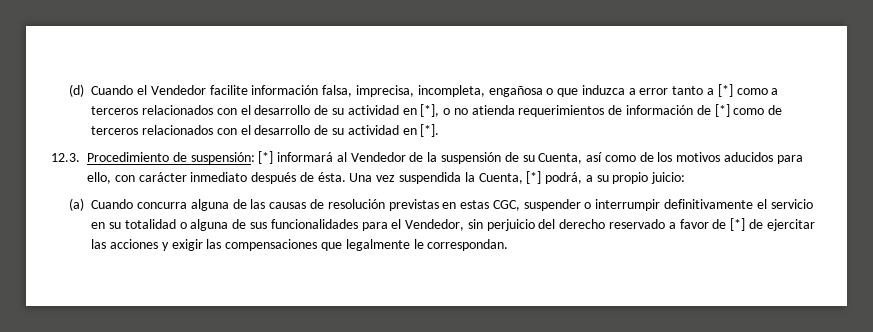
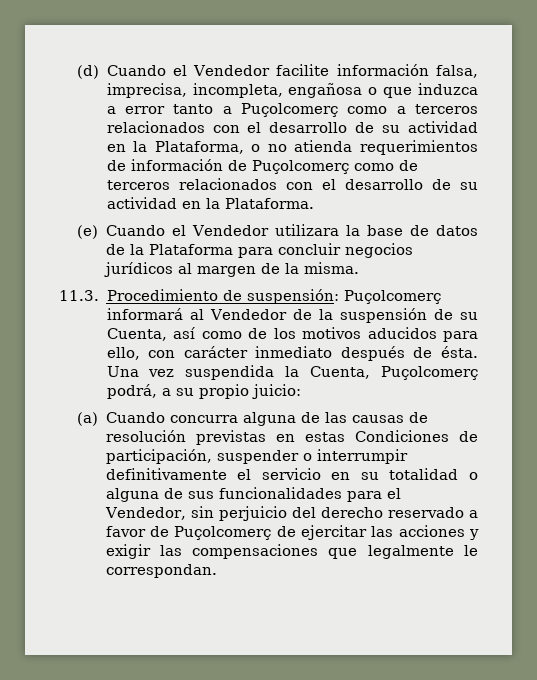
[717,84,733,97] [*] -> [241,103,339,117] Puçolcomerç
[420,104,440,117] [*], -> [133,141,244,154] la Plataforma,
[714,104,730,117] [*] -> [251,160,349,174] Puçolcomerç
[420,124,440,137] [51,153,80,162] [*]. // 12.3. -> [205,198,314,209] [77,224,478,239] [105,243,413,258] [103,262,359,277] [59,290,99,301] la Plataforma. // (e) Cuando el Vendedor utilizara la base de datos de la Plataforma para concluir negocios jurídicos al margen de la misma. // 11.3.
[258,151,274,164] [*] -> [343,290,441,304] Puçolcomerç
[526,171,542,184] [*] -> [381,366,478,380] Puçolcomerç
[492,200,520,211] CGC, -> [354,430,478,442] [105,449,212,464] Condiciones de participación,
[730,218,746,231] [*] -> [174,526,272,540] Puçolcomerç

